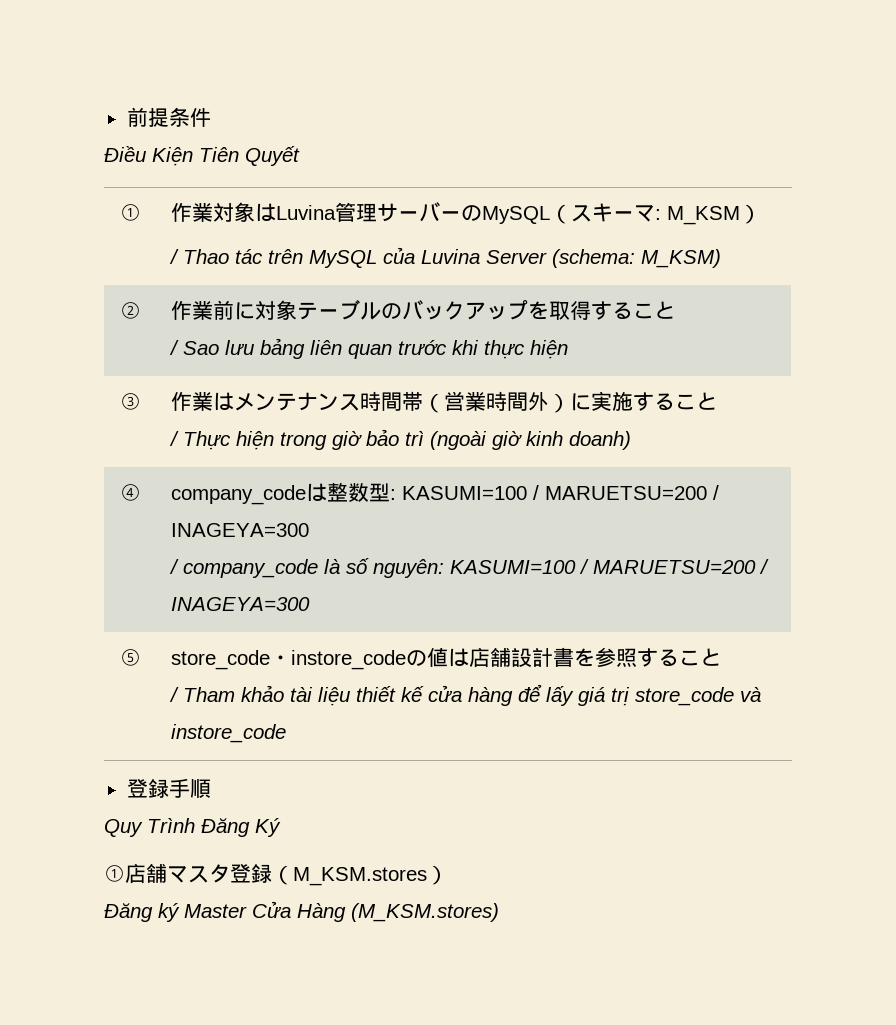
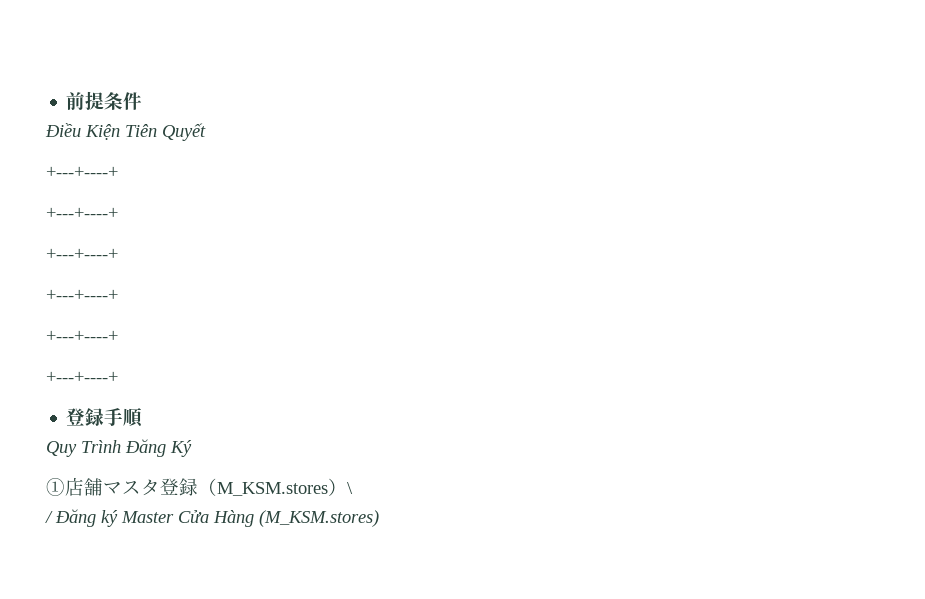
[120,204,141,221] [171,202,762,225] [169,247,722,268] [120,302,141,319] [171,300,676,320] [169,338,569,359] [120,393,141,410] [171,391,718,413] [169,429,632,450] [120,484,141,501] [171,482,720,505] [171,523,310,537] [169,558,770,578] [171,597,311,611] [120,649,141,666] [171,647,722,670] [169,684,762,706] [171,724,287,743] // ① | 作業対象はLuvina管理サーバーのMySQL（スキーマ: M_KSM） // / Thao tác trên MySQL của Luvina Server (schema: M_KSM) // ② | 作業前に対象テーブルのバックアップを取得すること // / Sao lưu bảng liên quan trước khi thực hiện // ③ | 作業はメンテナンス時間帯（営業時間外）に実施すること // / Thực hiện trong giờ bảo trì (ngoài giờ kinh doanh) // ④ | company_codeは整数型: KASUMI=100 / MARUETSU=200 / INAGEYA=300 // / company_code là số nguyên: KASUMI=100 / MARUETSU=200 / INAGEYA=300 // ⑤ | store_code・instore_codeの値は店舗設計書を参照すること // / Tham khảo tài liệu thiết kế cửa hàng để lấy giá trị store_code và instore_code -> [46,166,118,178] [46,207,118,219] [46,248,118,260] [46,289,118,301] [46,330,118,342] [46,371,118,383] // +---+----+ // +---+----+ // +---+----+ // +---+----+ // +---+----+ // +---+----+
(448, 875) // -> [347,482,353,494] [45,511,53,523] \ // /

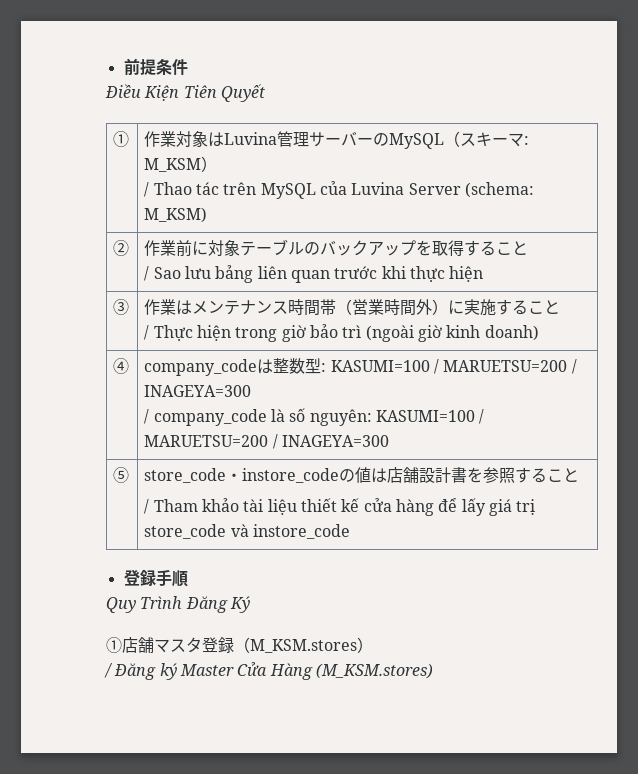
[46,166,118,178] [46,207,118,219] [46,248,118,260] [46,289,118,301] [46,330,118,342] [46,371,118,383] // +---+----+ // +---+----+ // +---+----+ // +---+----+ // +---+----+ // +---+----+ -> [113,131,130,147] [144,131,530,149] [144,156,218,172] [144,181,534,199] [144,207,208,223] [113,240,130,256] [144,239,529,257] [144,265,484,283] [113,299,130,315] [144,299,561,316] [144,324,539,342] [113,358,130,374] [144,358,577,376] [144,385,252,397] [144,408,485,426] [144,434,389,449] [113,467,130,483] [144,467,580,483] [144,498,536,516] [144,524,350,539] // ① | 作業対象はLuvina管理サーバーのMySQL（スキーマ: M_KSM） // / Thao tác trên MySQL của Luvina Server (schema: M_KSM) // ② | 作業前に対象テーブルのバックアップを取得すること // / Sao lưu bảng liên quan trước khi thực hiện // ③ | 作業はメンテナンス時間帯（営業時間外）に実施すること // / Thực hiện trong giờ bảo trì (ngoài giờ kinh doanh) // ④ | company_codeは整数型: KASUMI=100 / MARUETSU=200 / INAGEYA=300 // / company_code là số nguyên: KASUMI=100 / MARUETSU=200 / INAGEYA=300 // ⑤ | store_code・instore_codeの値は店舗設計書を参照すること // / Tham khảo tài liệu thiết kế cửa hàng để lấy giá trị store_code và instore_code
[347,482,353,494] \ -> (373, 645) none

